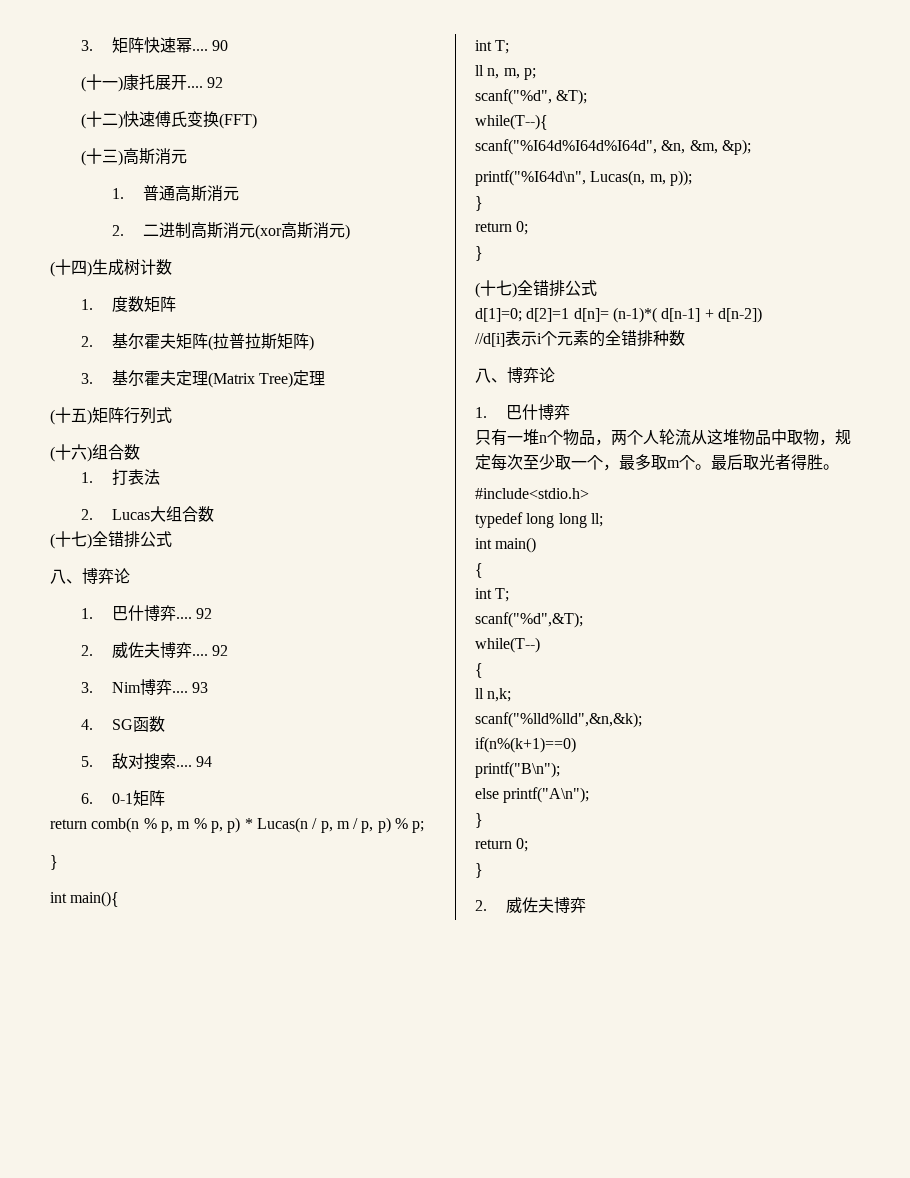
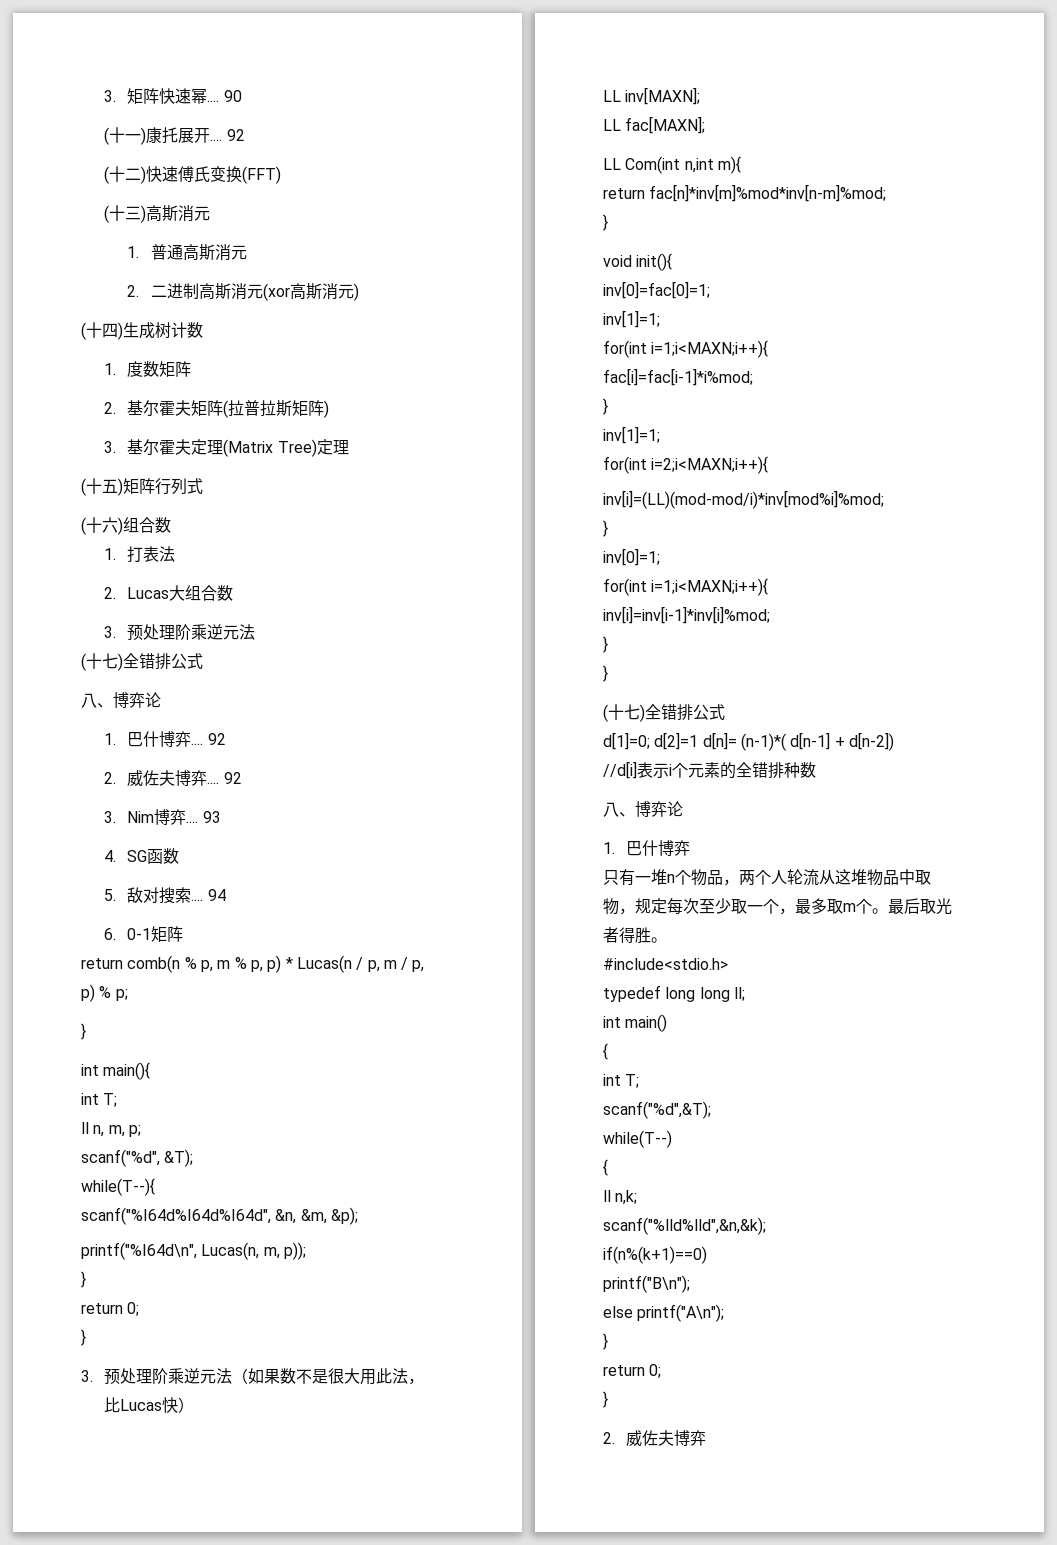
(214, 514) none -> [104,624,256,641] // 3.预处理阶乘逆元法
(483, 253) none -> [81,1368,425,1385] [104,1397,195,1413] [603,87,701,105] [603,116,706,134] [603,156,741,174] [603,184,887,202] [603,214,608,231] [603,253,673,271] [603,281,710,299] [603,310,660,328] [603,340,769,358] [603,368,753,386] [603,398,608,415] [603,426,660,444] [603,456,769,474] [603,490,884,509] [603,520,608,537] [603,548,660,566] [603,578,769,596] [603,606,770,624] [603,636,608,653] [603,665,608,682] // 3.预处理阶乘逆元法（如果数不是很大用此法，比Lucas快） // LL inv[MAXN]; // LL fac[MAXN]; // LL Com(int n,int m){ // return fac[n]*inv[m]%mod*inv[n-m]%mod; // } // void init(){ // inv[0]=fac[0]=1; // inv[1]=1; // for(int i=1;i<MAXN;i++){ // fac[i]=fac[i-1]*i%mod; // } // inv[1]=1; // for(int i=2;i<MAXN;i++){ // inv[i]=(LL)(mod-mod/i)*inv[mod%i]%mod; // } // inv[0]=1; // for(int i=1;i<MAXN;i++){ // inv[i]=inv[i-1]*inv[i]%mod; // } // }

